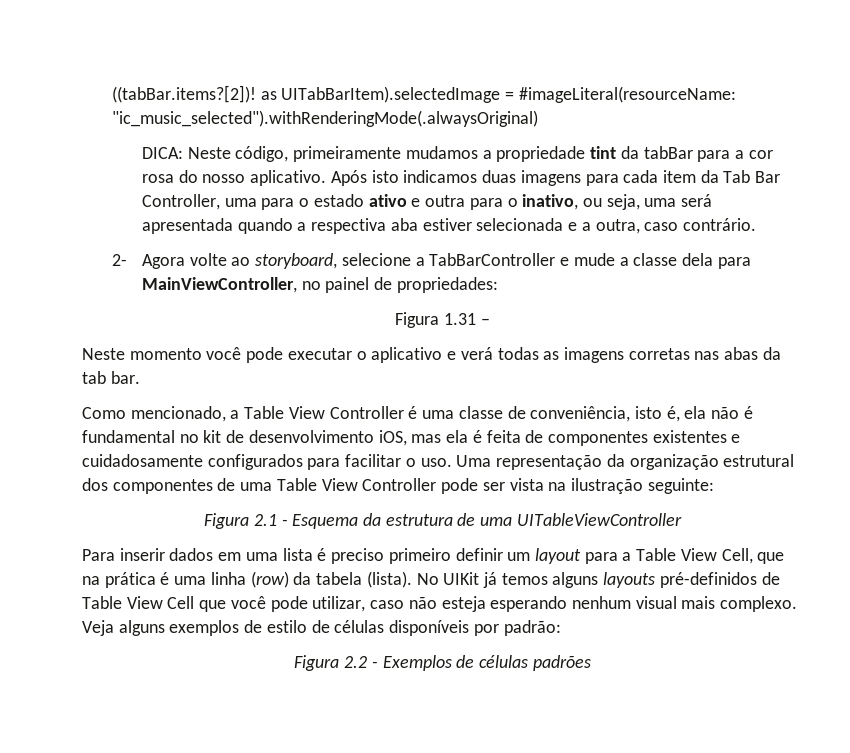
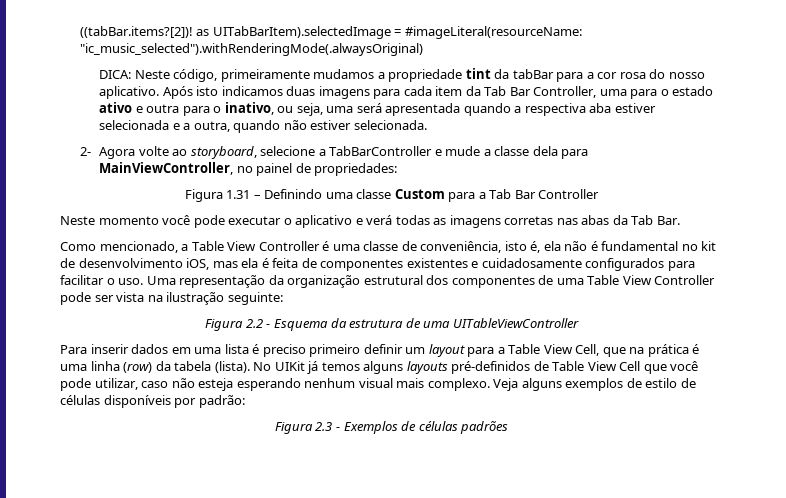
[644,218,756,231] caso contrário. -> [233,120,427,133] quando não estiver selecionada.
(490, 321) none -> [264,189,600,202] Definindo uma classe Custom para a Tab Bar Controller
[82,371,140,384] tab bar. -> [631,215,680,225] Tab Bar.
[253,514,277,526] 2.1 -> [245,319,263,328] 2.2
[344,656,368,668] 2.2 -> [315,422,333,431] 2.3

